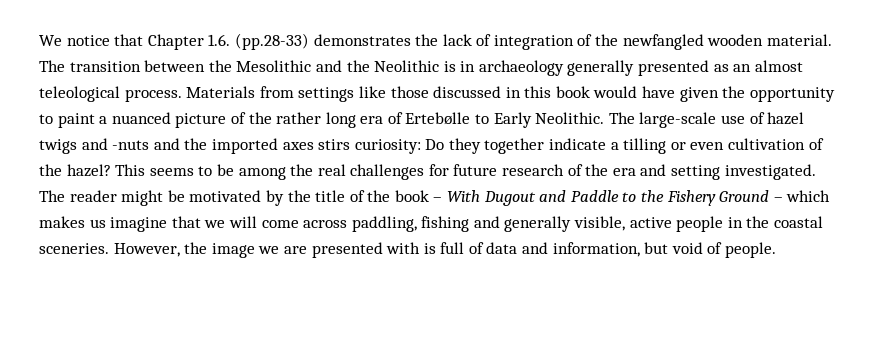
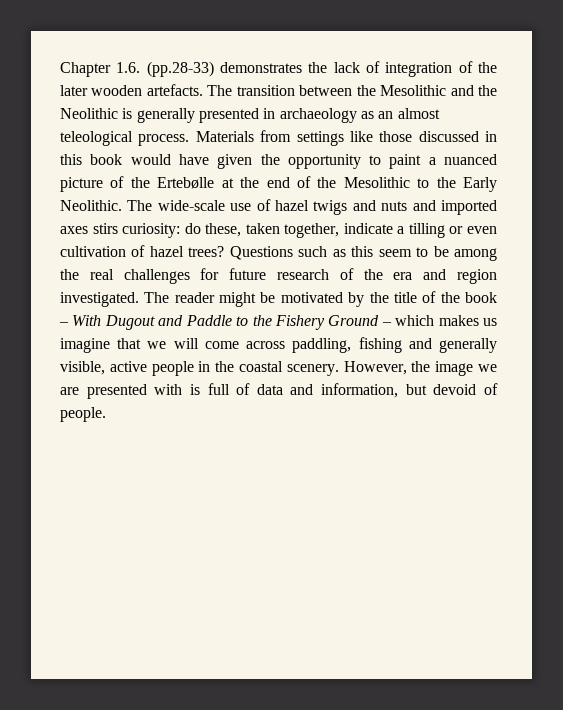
[39,34,144,46] We notice that -> (60, 69) none
[622,34,832,50] newfangled wooden material. -> [60,84,203,96] later wooden artefacts.
[460,60,710,76] in archaeology generally presented -> [136,108,357,123] generally presented in archaeology
[276,112,490,128] rather long era of Ertebølle to -> [157,176,456,189] Ertebølle at the end of the Mesolithic to the
[639,112,717,128] large-scale -> [157,200,225,211] wide-scale
[112,138,208,150] -nuts and the -> [381,200,436,211] nuts and
[425,138,545,154] Do they together -> [184,223,340,238] do these, taken together,
[39,164,194,177] the hazel? This seems -> [149,246,412,260] hazel trees? Questions such as this seem
[671,165,721,180] setting -> [457,269,498,284] region
[39,243,109,254] sceneries. -> [286,364,339,376] scenery.
[671,242,703,254] void -> [433,384,477,395] devoid

